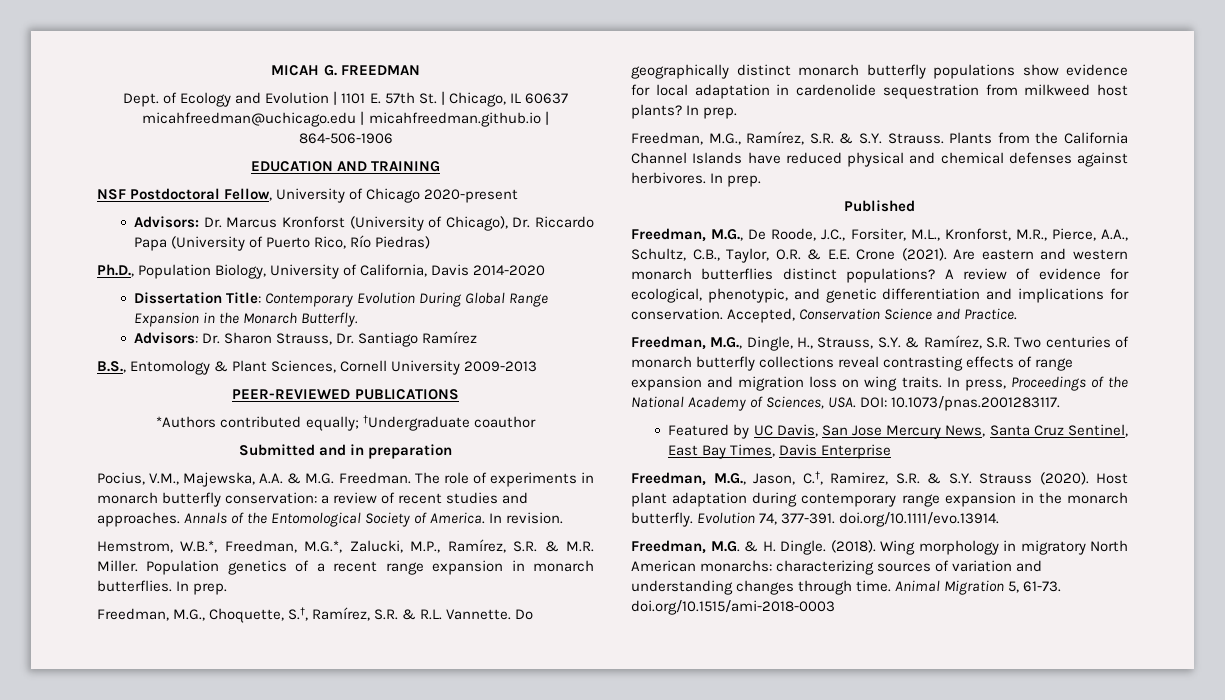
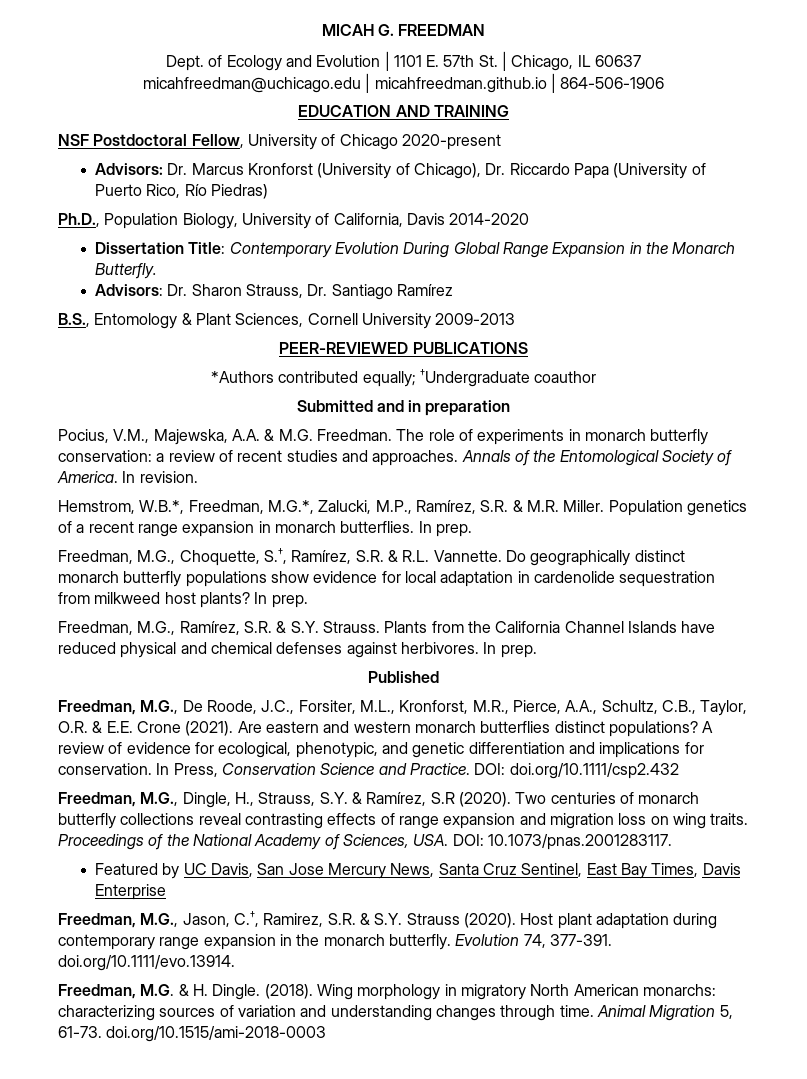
[727,308,796,323] Accepted, -> [156,763,218,777] In Press,
(1018, 314) none -> [474,763,679,779] DOI: doi.org/10.1111/csp2.432
[985,337,1010,348] S.R. -> [430,792,511,807] S.R (2020).
[946,377,1006,391] In press, -> (749, 819) none

